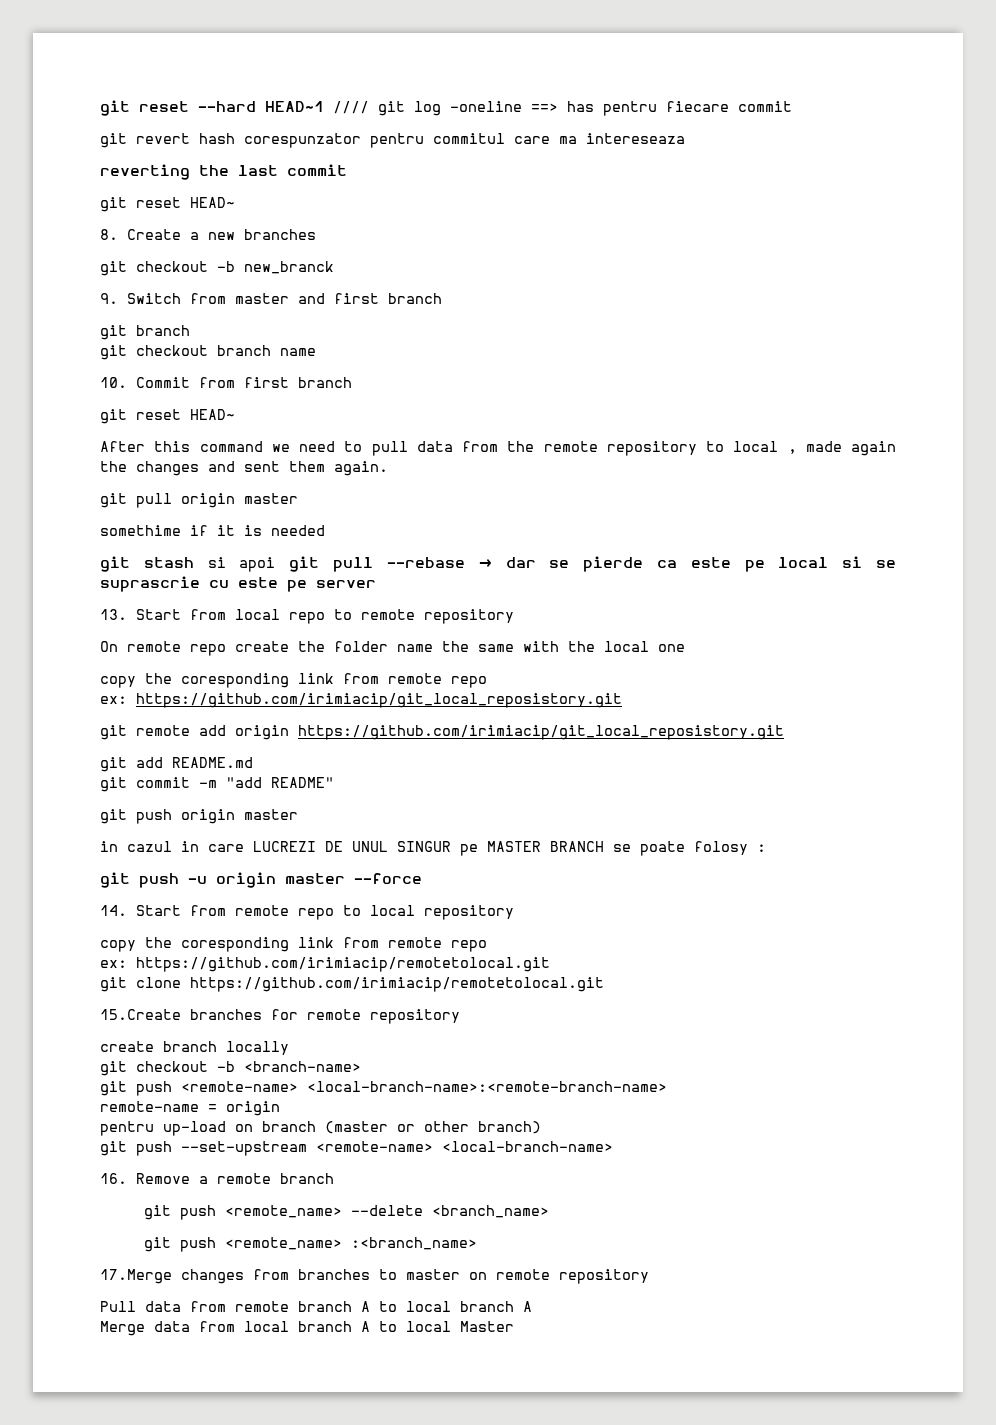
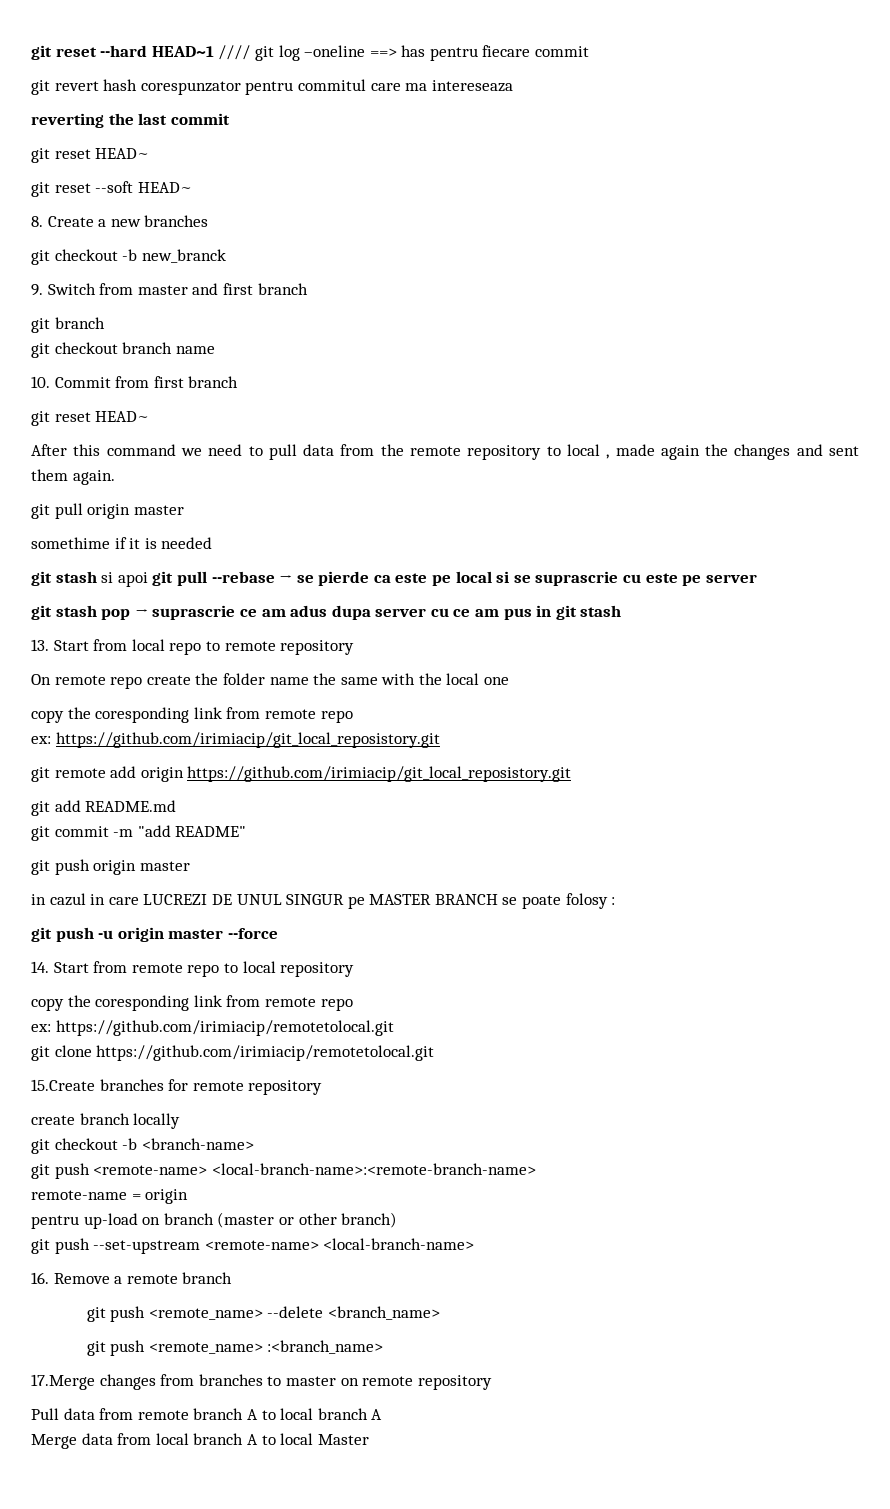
(235, 202) none -> [31,181,192,197] // git reset --soft HEAD~
[505,557,536,568] dar -> (293, 579) none
(376, 584) none -> [31,605,622,620] // git stash pop → suprascrie ce am adus dupa server cu ce am pus in git stash

